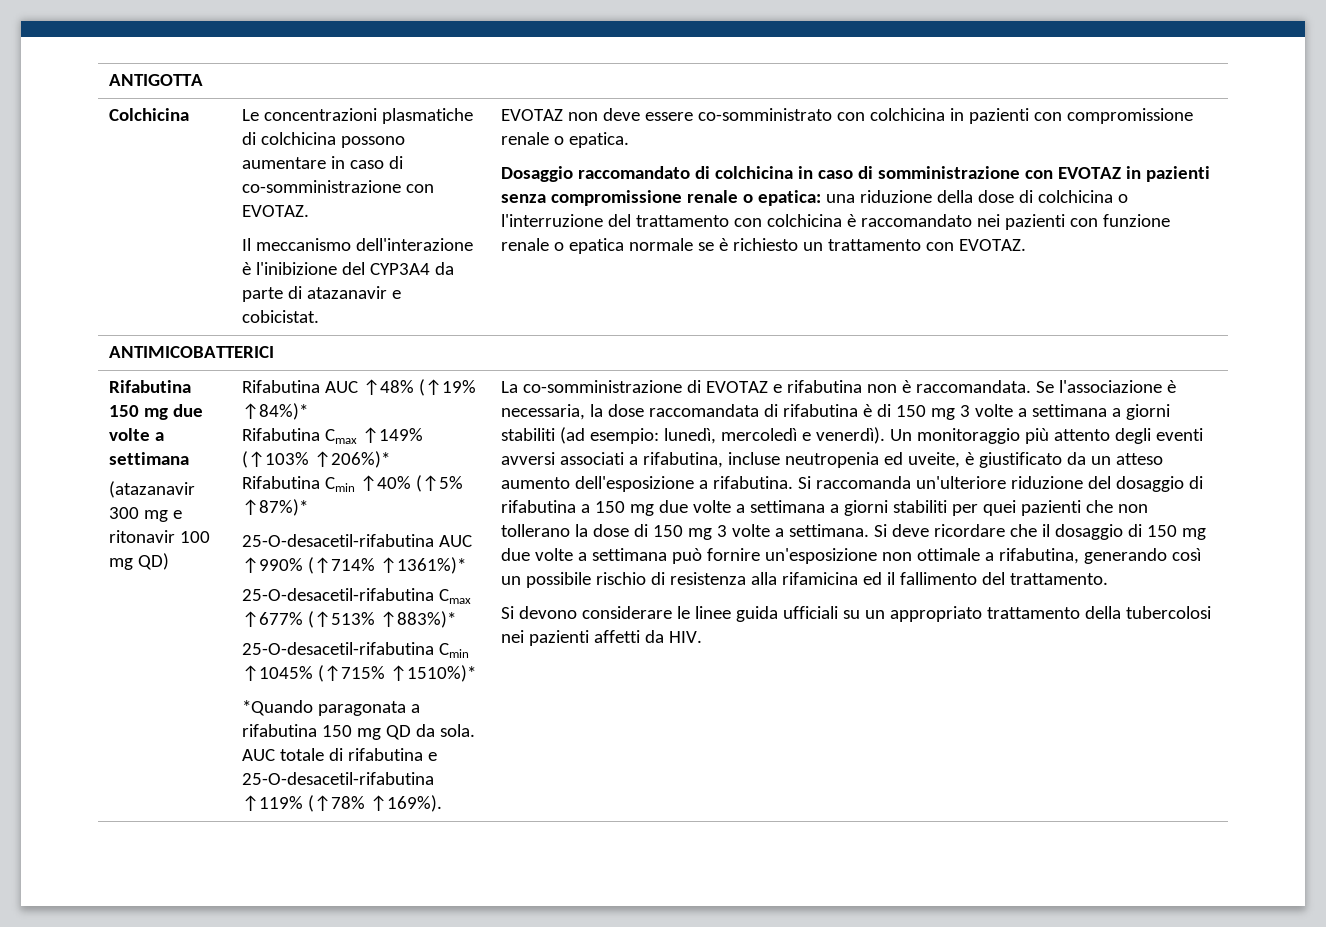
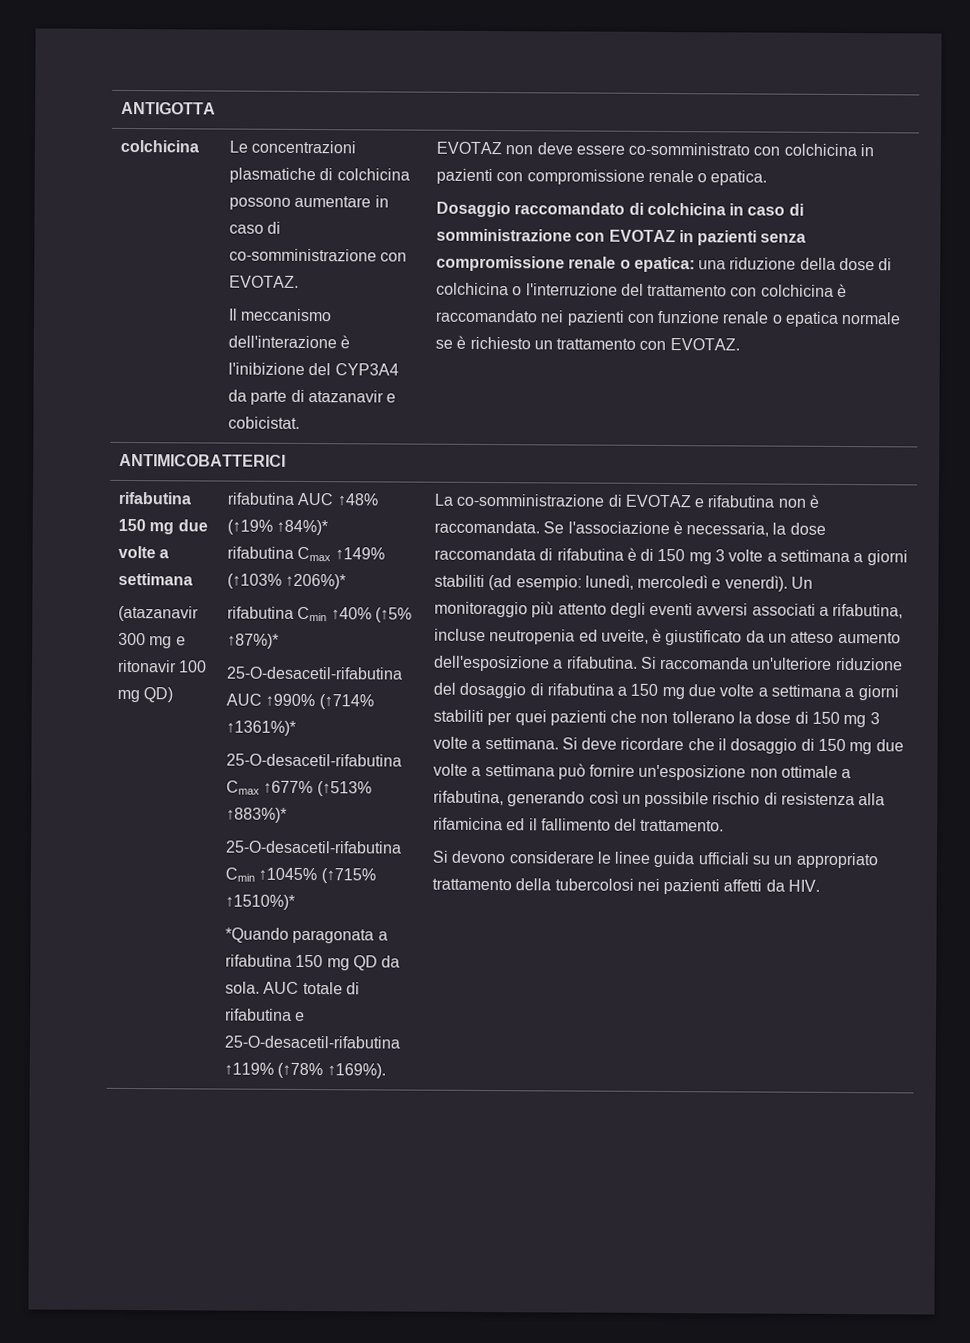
[109,108,190,121] Colchicina -> [119,139,199,153] colchicina
[109,380,192,393] Rifabutina -> [117,491,191,505] rifabutina
[242,380,321,393] Rifabutina -> [226,492,294,505] rifabutina
[242,428,321,441] Rifabutina -> [226,546,294,559] rifabutina
[242,476,321,489] Rifabutina -> [226,606,294,619] rifabutina

